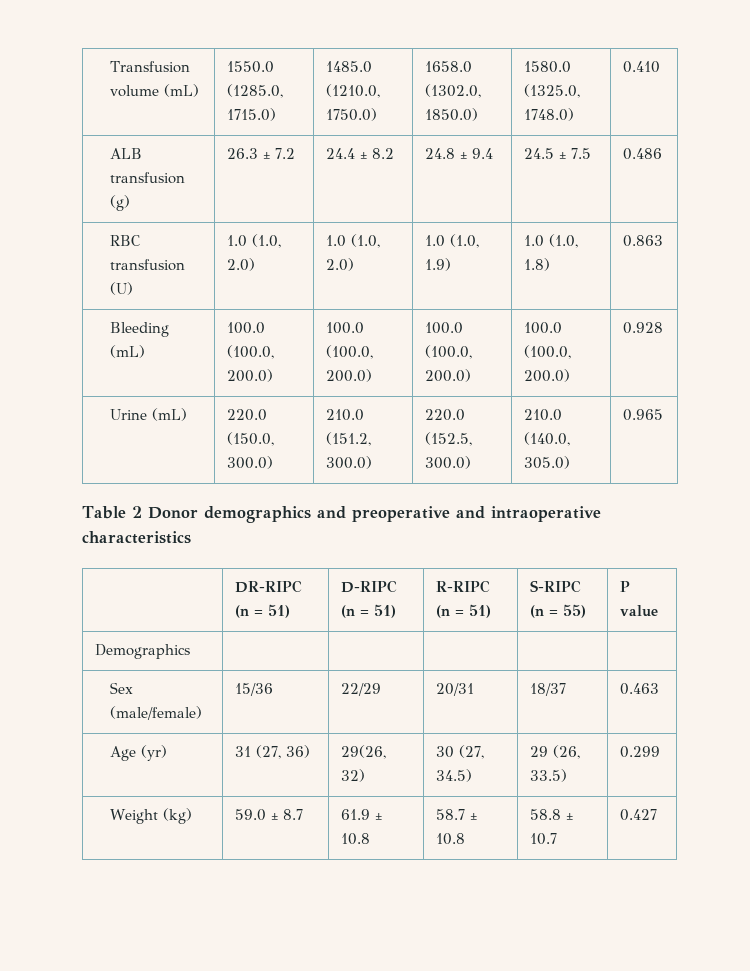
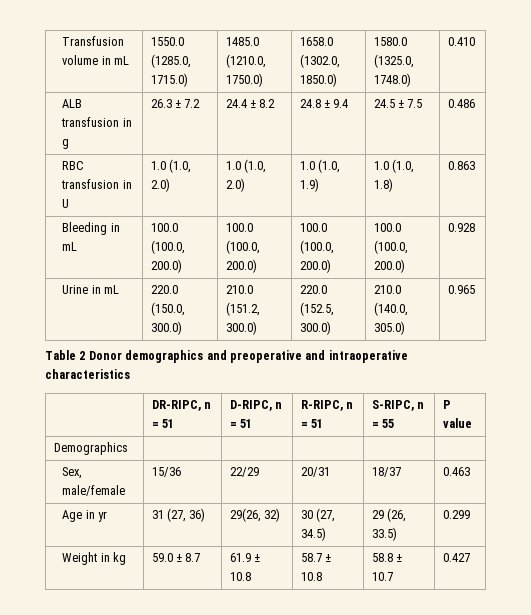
[164,84,200,97] (mL) -> [101,56,129,65] in mL
[110,195,131,211] (g) -> [122,118,132,127] [62,139,70,149] in g
[110,282,134,295] (U) -> [122,180,132,189] [62,199,70,208] in U
[110,345,146,358] (mL) -> [110,223,120,232] [62,242,78,251] in mL
[152,408,188,421] (mL) -> [91,285,119,294] in mL
[234,580,302,593] [234,604,290,618] [340,580,397,593] [340,604,396,618] [435,580,490,593] [435,604,491,618] [529,580,581,593] [529,604,586,618] DR-RIPC (n = 51) | D-RIPC (n = 51) | R-RIPC (n = 51) | S-RIPC (n = 55) -> [151,400,212,411] [151,419,175,428] [229,400,283,411] [229,419,253,428] [300,400,354,411] [300,419,324,428] [371,400,425,411] [371,419,395,428] DR-RIPC, n = 51 | D-RIPC, n = 51 | R-RIPC, n = 51 | S-RIPC, n = 55
[110,682,134,694] [110,706,203,720] Sex (male/female) -> [62,467,83,479] [62,485,126,496] Sex, male/female
[141,745,168,761] (yr) -> [85,510,107,522] in yr
[163,808,193,824] (kg) -> [100,552,126,565] in kg

